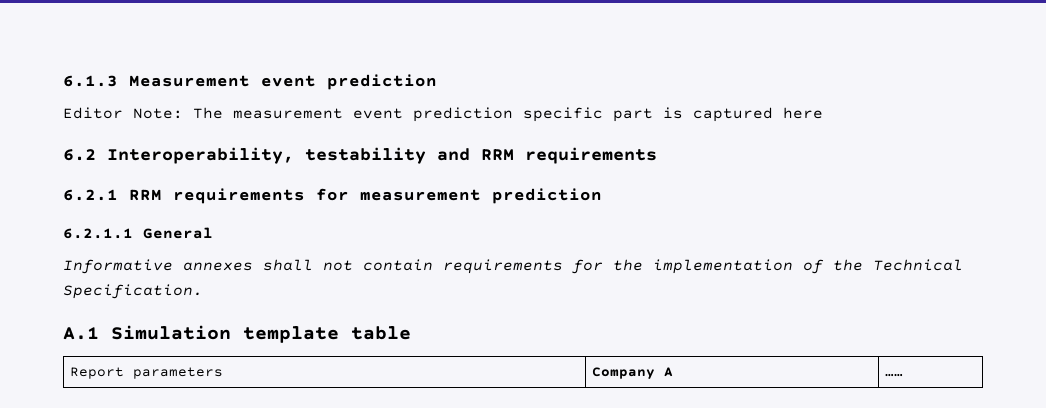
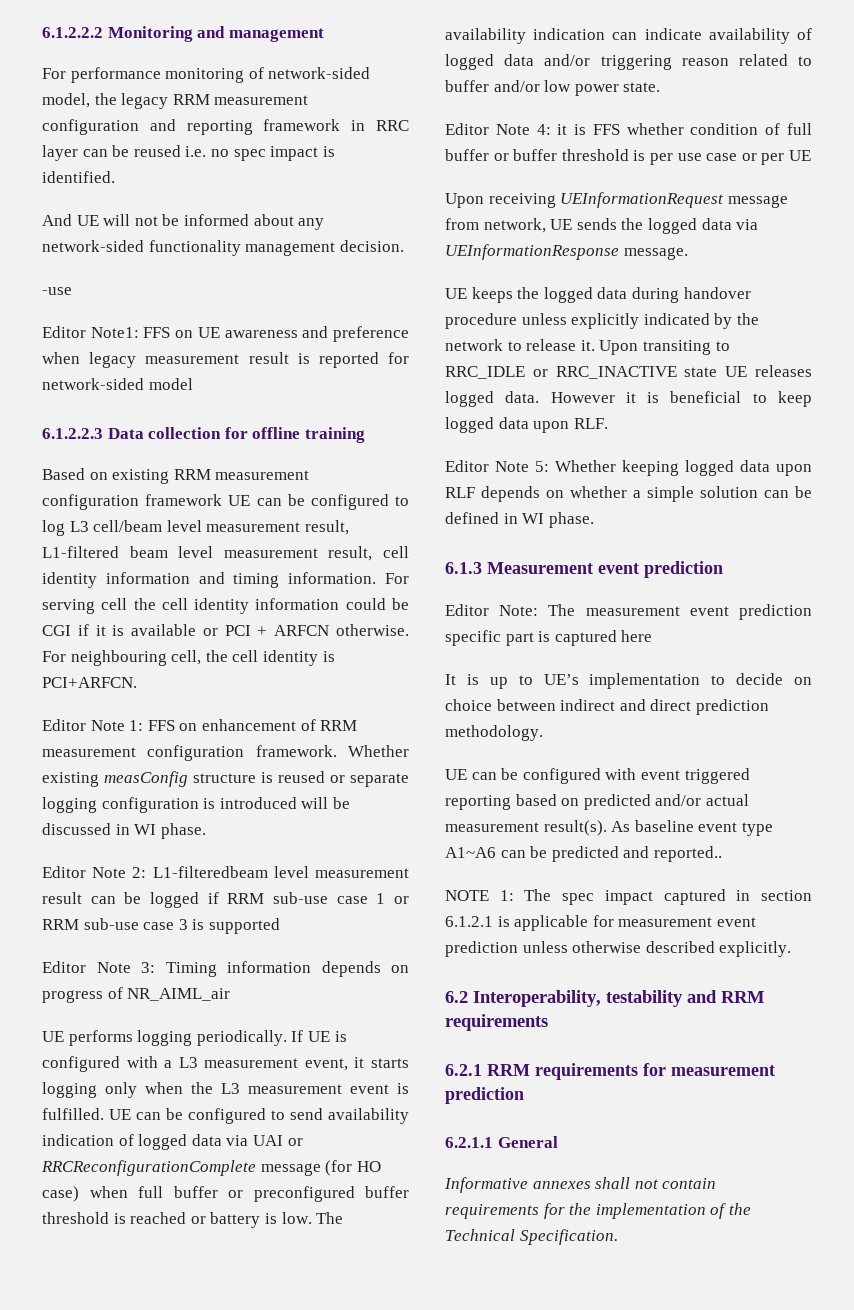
(63, 81) none -> [42,26,324,42] [42,67,371,83] [42,93,309,109] [42,119,410,135] [42,145,335,161] [42,171,115,183] [42,214,325,230] [42,240,404,256] [42,287,72,295] [42,326,410,342] [42,352,409,368] [42,378,193,390] [42,427,365,443] [42,468,310,484] [42,494,409,510] [42,520,349,536] [42,546,409,561] [42,572,410,588] [42,598,409,614] [42,624,409,636] [42,650,335,666] [42,677,137,688] [42,719,358,731] [42,745,409,761] [42,771,409,787] [42,797,350,813] [42,823,206,839] [42,866,409,878] [42,892,410,908] [42,918,280,934] [42,961,409,977] [42,987,231,1003] [42,1030,347,1046] [42,1056,409,1072] [42,1082,409,1098] [42,1108,409,1124] [42,1134,303,1150] [41,1160,381,1176] [42,1186,409,1202] [42,1212,344,1228] [445,28,812,44] [445,54,812,70] [445,80,661,96] [445,123,812,135] [445,149,811,165] [445,192,788,208] [445,218,759,234] [445,244,688,260] [445,287,751,303] [445,313,759,329] [445,339,730,355] [445,365,812,379] [445,391,812,407] [445,417,608,433] [445,460,812,476] [445,486,812,502] [445,512,594,528] 6.1.2.2.2 Monitoring and management // For performance monitoring of network-sided model, the legacy RRM measurement configuration and reporting framework in RRC layer can be reused i.e. no spec impact is identified. // And UE will not be informed about any network-sided functionality management decision. // -use // Editor Note1: FFS on UE awareness and preference when legacy measurement result is reported for network-sided model // 6.1.2.2.3 Data collection for offline training // Based on existing RRM measurement configuration framework UE can be configured to log L3 cell/beam level measurement result, L1-filtered beam level measurement result, cell identity information and timing information. For serving cell the cell identity information could be CGI if it is available or PCI + ARFCN otherwise. For neighbouring cell, the cell identity is PCI+ARFCN. // Editor Note 1: FFS on enhancement of RRM measurement configuration framework. Whether existing measConfig structure is reused or separate logging configuration is introduced will be discussed in WI phase. // Editor Note 2: L1-filteredbeam level measurement result can be logged if RRM sub-use case 1 or RRM sub-use case 3 is supported // Editor Note 3: Timing information depends on progress of NR_AIML_air // UE performs logging periodically. If UE is configured with a L3 measurement event, it starts logging only when the L3 measurement event is fulfilled. UE can be configured to send availability indication of logged data via UAI or RRCReconfigurationComplete message (for HO case) when full buffer or preconfigured buffer threshold is reached or battery is low. The availability indication can indicate availability of logged data and/or triggering reason related to buffer and/or low power state. // Editor Note 4: it is FFS whether condition of full buffer or buffer threshold is per use case or per UE // Upon receiving UEInformationRequest message from network, UE sends the logged data via UEInformationResponse message. // UE keeps the logged data during handover procedure unless explicitly indicated by the network to release it. Upon transiting to RRC_IDLE or RRC_INACTIVE state UE releases logged data. However it is beneficial to keep logged data upon RLF. // Editor Note 5: Whether keeping logged data upon RLF depends on whether a simple solution can be defined in WI phase. //
(823, 113) none -> [445,673,812,689] [445,699,769,715] [445,725,543,741] [445,768,750,784] [445,794,749,810] [445,820,773,836] [445,846,722,862] [445,889,812,905] [445,915,756,931] [445,941,792,957] // It is up to UE’s implementation to decide on choice between indirect and direct prediction methodology. // UE can be configured with event triggered reporting based on predicted and/or actual measurement result(s). As baseline event type A1~A6 can be predicted and reported.. // NOTE 1: The spec impact captured in section 6.1.2.1 is applicable for measurement event prediction unless otherwise described explicitly.
[63,325,411,343] [69,367,223,379] [591,367,673,379] [884,373,903,377] // A.1 Simulation template table // Report parameters | Company A | …… -> (618, 1237) none

